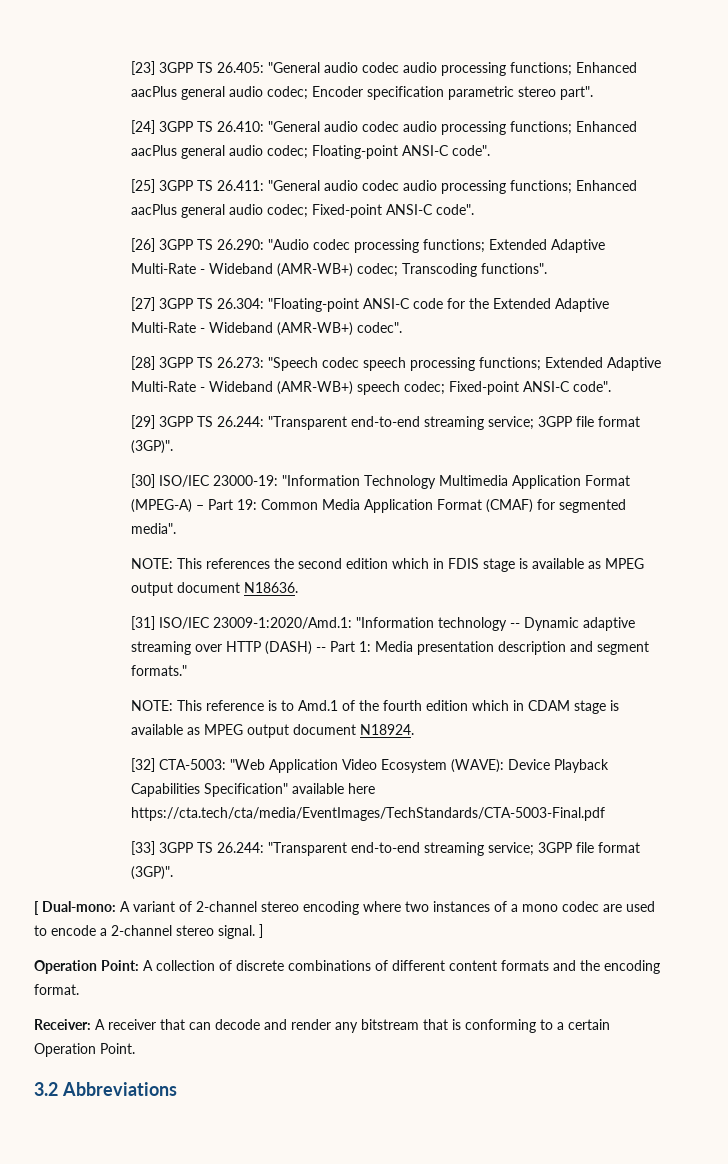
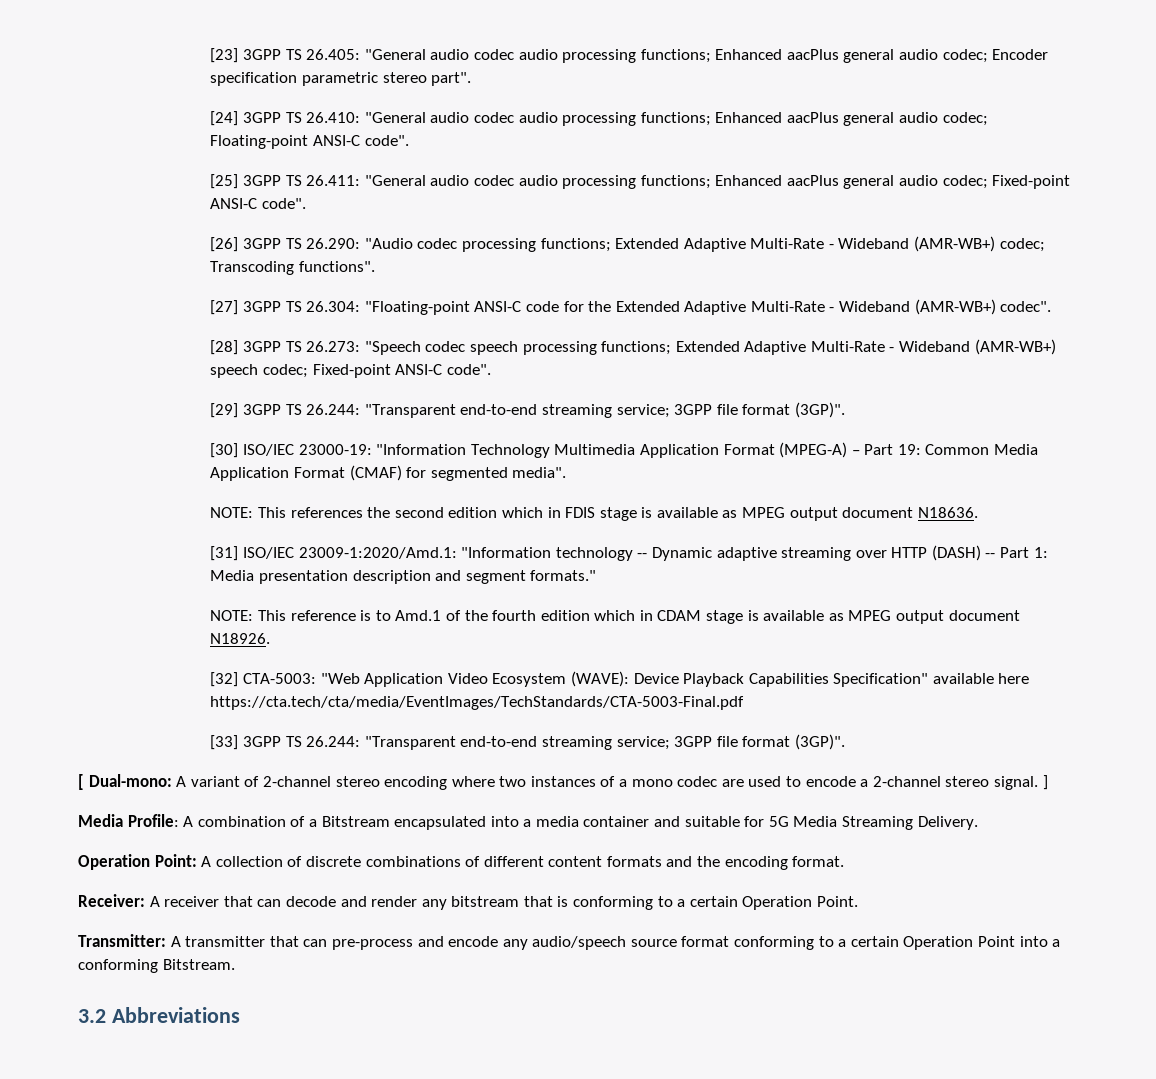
[359,724,414,735] N18924. -> [210,633,271,644] N18926.
(263, 931) none -> [78,814,978,830] // Media Profile: A combination of a Bitstream encapsulated into a media container and suitable for 5G Media Streaming Delivery.
(135, 1048) none -> [78,934,1061,950] [78,959,235,973] // Transmitter: A transmitter that can pre-process and encode any audio/speech source format conforming to a certain Operation Point into a conforming Bitstream.

